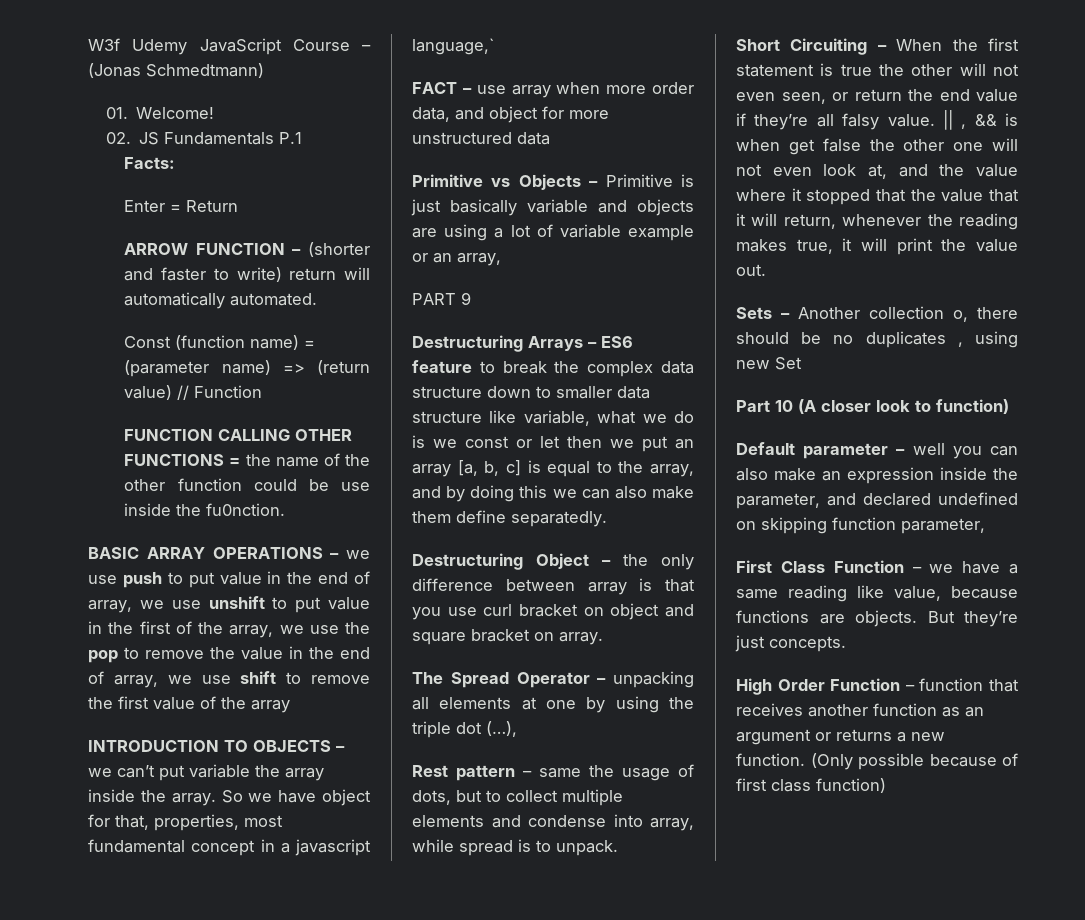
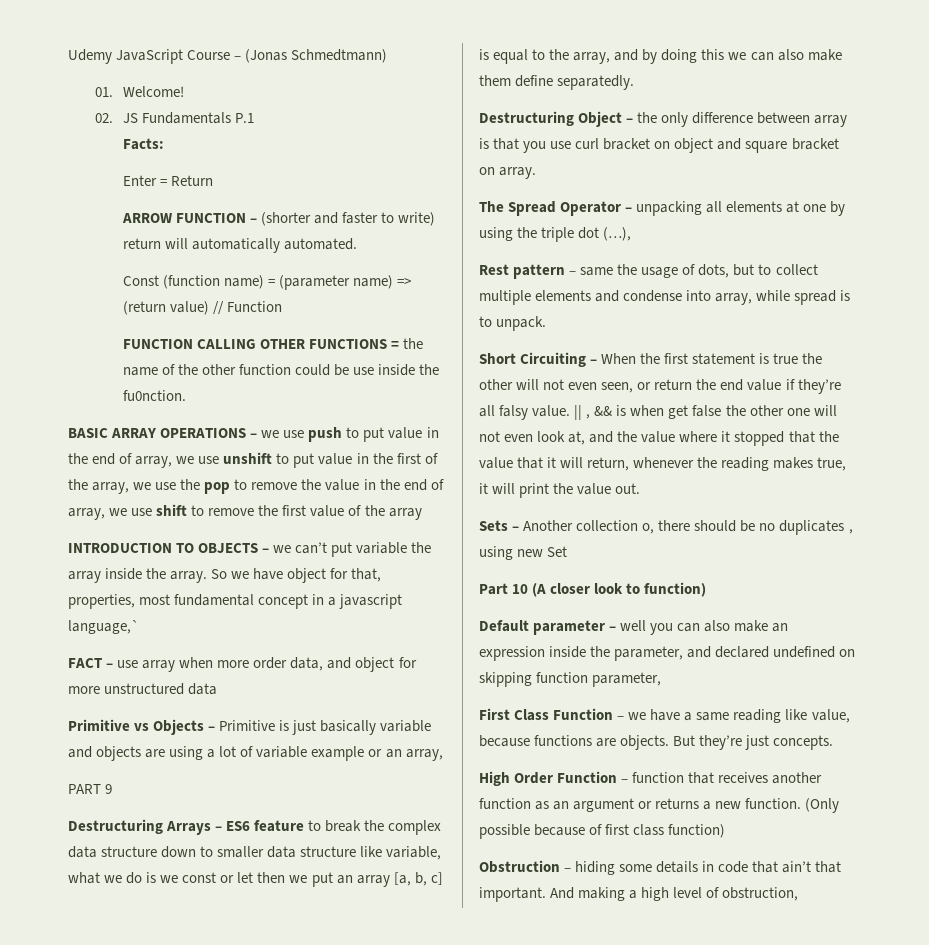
[88,38,120,51] W3f -> (68, 56) none
(886, 785) none -> [479,860,842,875] [479,887,799,902] // Obstruction – hiding some details in code that ain’t that important. And making a high level of obstruction,

